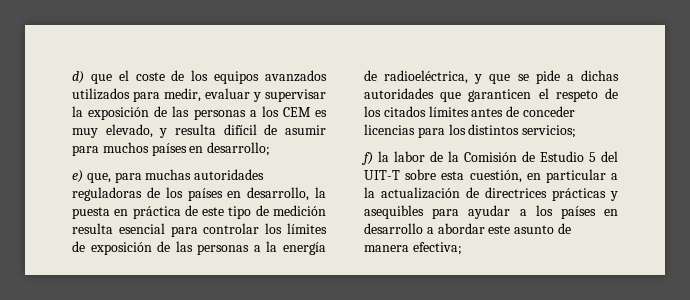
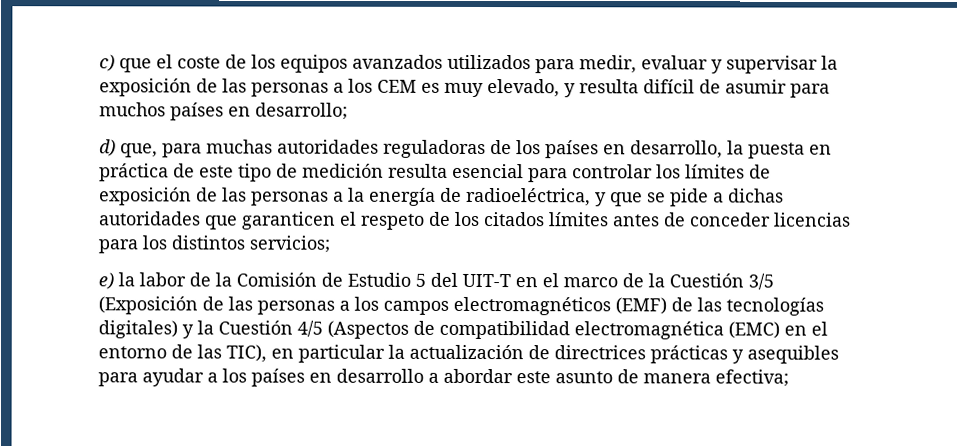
[72,71,84,84] d) -> [99,54,115,72] c)
[72,170,83,183] e) -> [99,139,116,157] d)
[361,152,373,165] f) -> [98,272,114,290] e)
[405,169,522,183] sobre esta cuestión, -> [515,273,774,290] [98,296,824,316] [98,320,828,340] [98,344,267,363] en el marco de la Cuestión 3/5 (Exposición de las personas a los campos electromagnéticos (EMF) de las tecnologías digitales) y la Cuestión 4/5 (Aspectos de compatibilidad electromagnética (EMC) en el entorno de las TIC),
[611,173,618,180] a -> (385, 353) none

